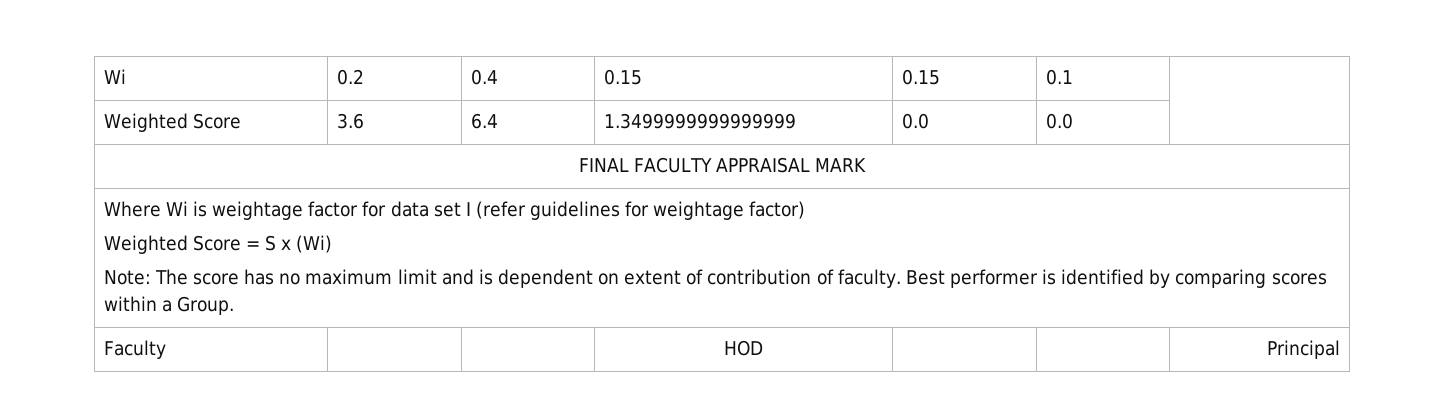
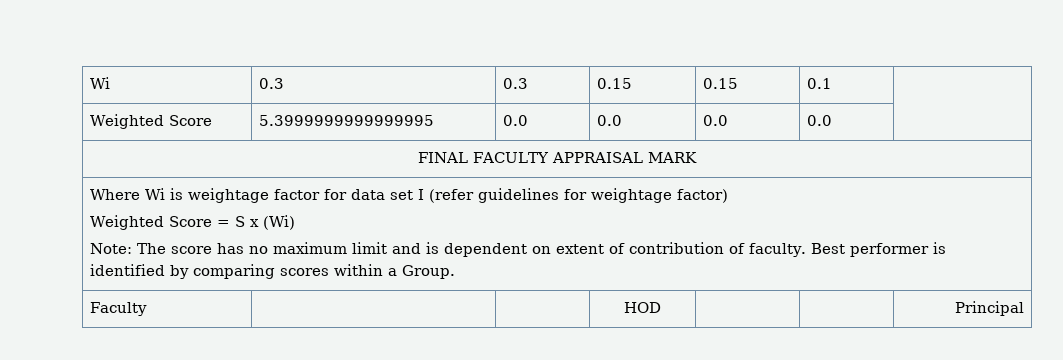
[336,69,364,85] [470,69,498,85] 0.2 | 0.4 -> [259,78,285,89] [503,78,529,89] 0.3 | 0.3
[336,113,364,129] [470,113,498,129] [603,113,796,129] 3.6 | 6.4 | 1.3499999999999999 -> [259,115,435,126] [503,115,529,126] [597,115,623,126] 5.3999999999999995 | 0.0 | 0.0

